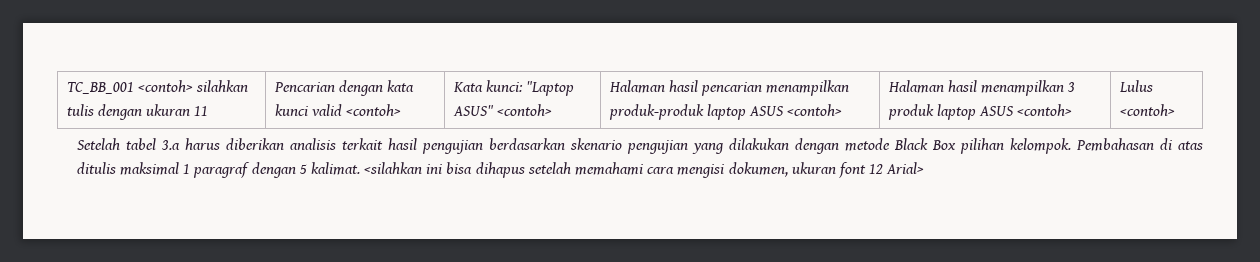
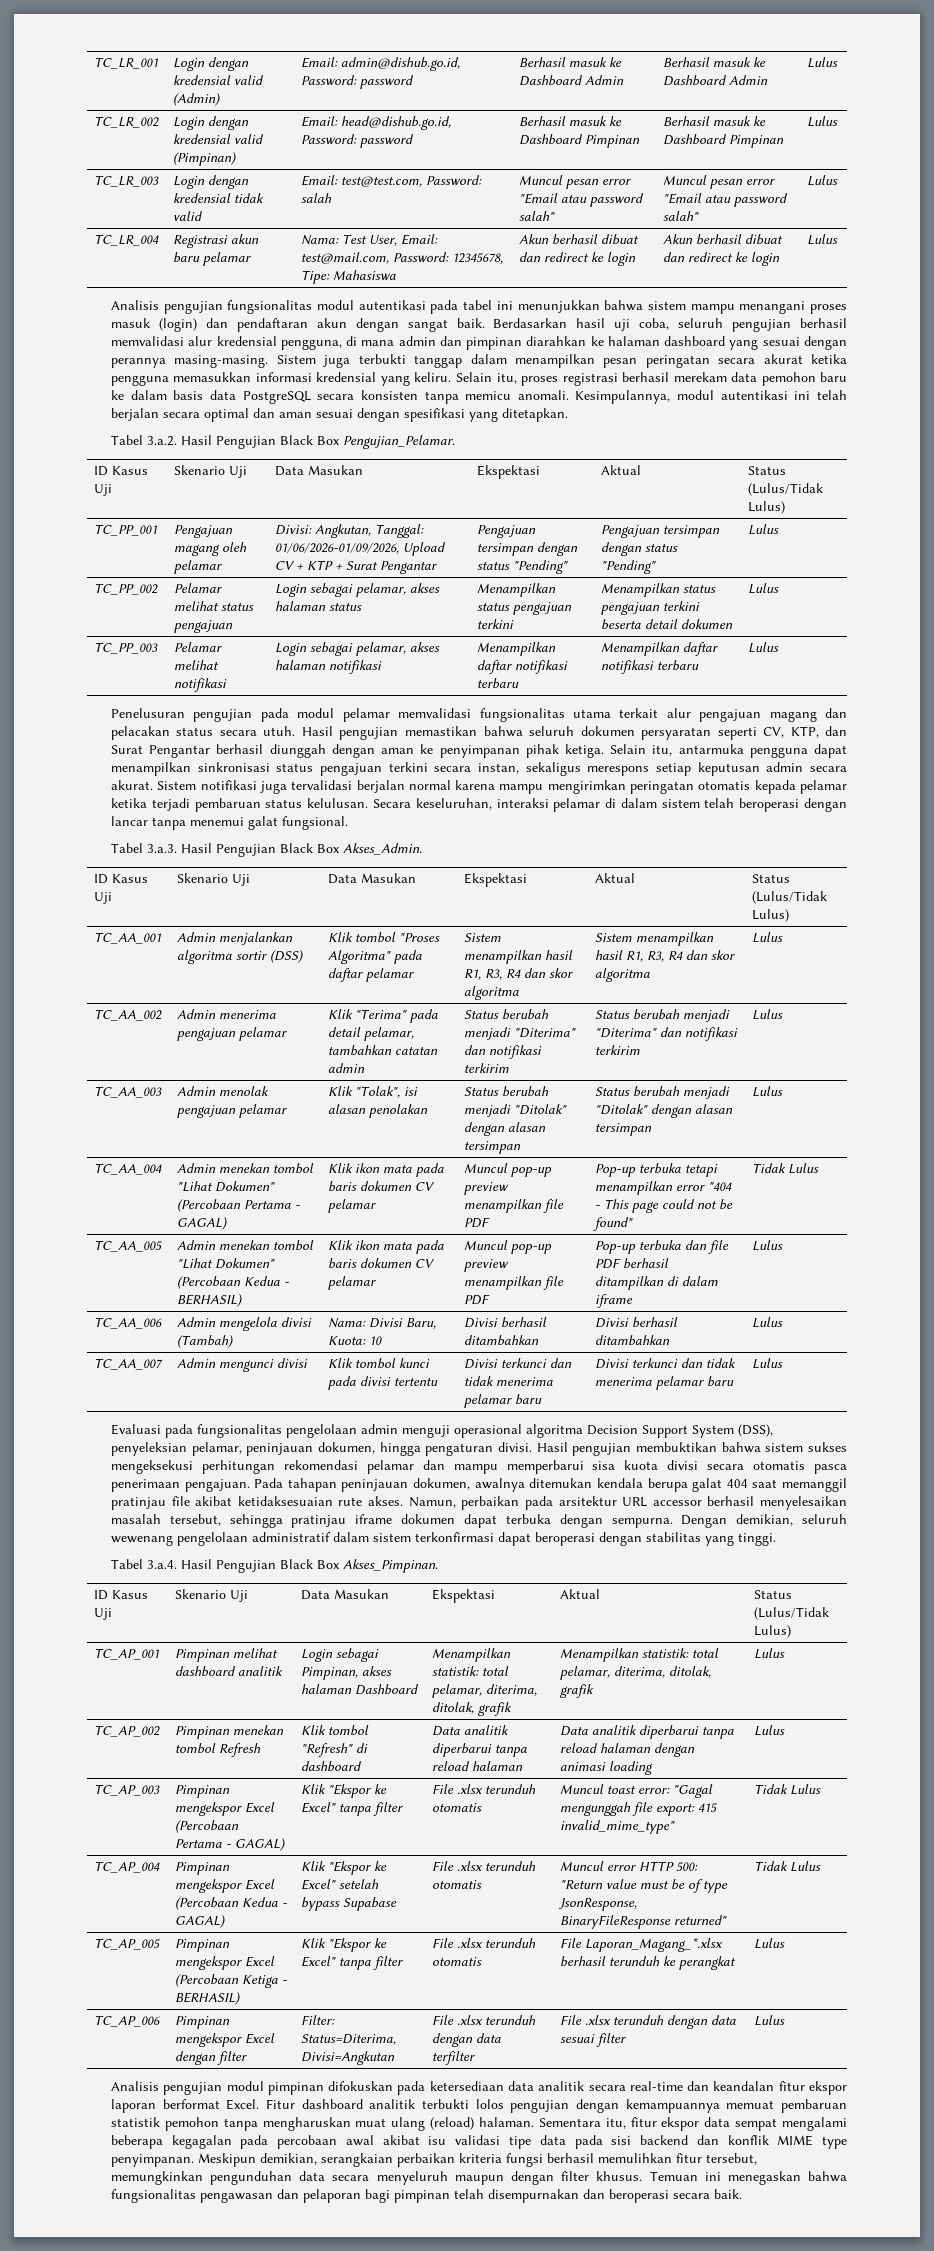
[66,80,249,94] [66,104,209,120] [273,80,415,96] [274,104,402,116] [452,80,575,96] [452,104,553,116] [608,80,850,96] [608,104,843,120] [887,80,1076,96] [887,104,1073,120] [1118,80,1153,92] [1119,104,1175,116] [76,138,1203,154] [76,162,925,178] TC_BB_001 <contoh> silahkan tulis dengan ukuran 11 | Pencarian dengan kata kunci valid <contoh> | Kata kunci: "Laptop ASUS" <contoh> | Halaman hasil pencarian menampilkan produk-produk laptop ASUS <contoh> | Halaman hasil menampilkan 3 produk laptop ASUS <contoh> | Lulus <contoh> // Setelah tabel 3.a harus diberikan analisis terkait hasil pengujian berdasarkan skenario pengujian yang dilakukan dengan metode Black Box pilihan kelompok. Pembahasan di atas ditulis maksimal 1 paragraf dengan 5 kalimat. <silahkan ini bisa dihapus setelah memahami cara mengisi dokumen, ukuran font 12 Arial> -> [94,57,160,69] [173,57,250,71] [173,75,265,85] [173,93,222,106] [301,57,461,71] [301,75,415,89] [519,57,623,67] [519,75,625,86] [663,57,767,67] [663,75,769,86] [807,57,839,68] [94,116,160,128] [173,116,250,130] [173,134,265,144] [173,152,238,166] [301,116,452,130] [301,134,415,148] [519,116,623,126] [519,134,641,148] [663,116,767,126] [663,134,785,148] [807,116,839,127] [94,175,160,187] [173,175,250,189] [173,193,265,203] [173,211,204,221] [301,175,483,187] [301,193,333,203] [519,175,632,189] [519,193,645,207] [519,211,556,221] [663,175,776,189] [663,193,789,207] [663,211,700,221] [807,175,839,186] [94,234,160,246] [173,234,260,248] [173,252,252,266] [301,234,439,246] [301,252,504,264] [301,270,397,284] [519,234,640,245] [519,252,637,266] [663,234,784,245] [663,252,781,266] [807,234,839,245] [110,300,847,314] [110,318,848,332] [110,336,848,350] [110,354,848,368] [110,372,847,386] [110,390,847,404] [110,408,568,422] [110,435,455,449] [94,466,149,476] [94,484,113,496] [174,465,248,478] [275,465,364,476] [477,465,541,479] [601,465,642,475] [748,466,787,475] [748,483,824,496] [748,501,786,514] [94,524,159,536] [174,525,234,538] [174,542,248,556] [174,560,223,574] [275,524,425,538] [275,542,447,556] [275,560,438,574] [477,525,537,538] [477,542,579,556] [477,560,569,574] [601,525,721,538] [601,542,679,556] [601,560,657,574] [748,524,780,535] [94,583,159,595] [174,583,223,593] [174,601,255,611] [174,620,234,633] [275,583,441,597] [275,601,363,611] [477,583,557,597] [477,602,573,615] [477,619,515,629] [601,583,717,597] [601,601,701,615] [601,619,734,630] [748,583,780,594] [94,642,159,654] [174,642,223,652] [174,660,220,670] [174,678,228,692] [275,642,441,656] [275,660,383,674] [477,642,557,656] [477,660,569,674] [477,678,520,689] [601,642,719,656] [601,660,700,674] [748,642,780,653] [110,708,848,722] [110,726,847,740] [110,744,847,758] [110,762,848,776] [110,780,847,794] [110,798,848,812] [110,816,348,830] [110,843,422,857] [94,874,149,884] [94,892,113,904] [177,873,251,886] [328,873,417,884] [464,873,528,887] [595,873,636,883] [752,874,791,883] [752,891,828,904] [752,909,790,922] [94,932,163,944] [177,932,294,945] [177,950,305,964] [328,932,441,943] [328,950,423,964] [328,968,415,982] [464,933,502,942] [464,950,574,964] [464,968,574,980] [464,986,520,1000] [595,932,715,946] [595,950,736,962] [595,968,651,982] [752,932,784,943] [94,1009,163,1021] [177,1009,277,1019] [177,1027,288,1041] [328,1009,439,1023] [328,1027,415,1041] [328,1045,439,1056] [328,1063,366,1073] [464,1009,550,1020] [464,1027,577,1040] [464,1045,543,1059] [464,1063,510,1073] [595,1009,731,1022] [595,1027,739,1041] [595,1045,641,1055] [752,1009,784,1020] [94,1086,163,1098] [177,1086,270,1096] [177,1104,288,1118] [328,1086,419,1098] [328,1104,429,1118] [464,1086,550,1097] [464,1104,568,1117] [464,1122,547,1136] [464,1141,522,1154] [595,1086,731,1099] [595,1104,734,1118] [595,1123,653,1136] [752,1086,784,1097] [94,1163,163,1175] [177,1163,315,1174] [177,1181,276,1192] [177,1199,301,1212] [177,1217,229,1230] [328,1163,445,1177] [328,1181,436,1192] [328,1199,377,1213] [464,1163,553,1177] [464,1182,510,1195] [464,1199,565,1213] [464,1217,491,1228] [595,1163,719,1177] [595,1181,733,1195] [595,1199,734,1213] [593,1217,634,1231] [752,1163,820,1174] [94,1240,163,1252] [177,1240,315,1251] [177,1258,276,1269] [177,1276,290,1289] [177,1294,244,1307] [328,1240,445,1254] [328,1258,436,1269] [328,1276,377,1290] [464,1240,553,1254] [464,1259,510,1272] [464,1276,565,1290] [464,1294,491,1305] [595,1240,730,1254] [595,1258,670,1269] [595,1276,719,1290] [595,1294,634,1308] [752,1240,784,1251] [94,1317,163,1329] [177,1317,313,1331] [177,1335,235,1348] [328,1318,437,1329] [328,1336,383,1345] [464,1317,548,1328] [464,1335,540,1346] [595,1317,679,1328] [595,1335,671,1346] [752,1317,784,1328] [94,1358,164,1370] [177,1358,309,1372] [328,1358,431,1369] [328,1376,439,1390] [464,1358,573,1369] [464,1376,554,1386] [464,1394,543,1408] [595,1358,737,1369] [595,1376,735,1390] [752,1358,784,1369] [110,1424,773,1438] [110,1442,848,1456] [110,1460,848,1474] [110,1478,847,1492] [110,1496,847,1510] [110,1514,847,1528] [110,1532,776,1546] [110,1559,438,1573] [94,1590,149,1600] [94,1608,113,1620] [175,1589,249,1602] [301,1589,390,1600] [432,1589,496,1603] [560,1589,601,1599] [754,1590,793,1599] [754,1607,830,1620] [754,1625,792,1638] [94,1648,161,1660] [175,1648,279,1662] [175,1666,284,1677] [301,1648,380,1662] [301,1666,393,1680] [301,1684,420,1695] [432,1648,512,1662] [432,1666,510,1676] [432,1684,538,1698] [432,1702,513,1716] [560,1648,720,1662] [560,1666,712,1680] [560,1684,595,1698] [754,1648,786,1659] [94,1725,161,1737] [175,1725,285,1739] [175,1743,262,1757] [301,1725,370,1736] [301,1743,369,1757] [301,1761,363,1772] [432,1725,510,1736] [432,1743,528,1757] [432,1761,524,1771] [560,1725,735,1739] [560,1743,696,1757] [560,1761,654,1775] [754,1725,786,1736] [94,1784,161,1796] [175,1785,231,1798] [175,1802,276,1816] [175,1820,240,1833] [175,1838,287,1851] [301,1784,388,1798] [301,1802,404,1816] [432,1784,537,1794] [432,1803,483,1812] [560,1784,714,1798] [560,1802,718,1816] [560,1820,676,1834] [754,1784,822,1795] [94,1861,161,1873] [175,1862,231,1875] [175,1879,276,1893] [175,1897,288,1910] [175,1915,227,1928] [301,1861,388,1875] [301,1879,380,1890] [301,1897,398,1911] [432,1861,537,1871] [432,1880,483,1889] [560,1861,699,1872] [560,1879,729,1893] [558,1898,638,1911] [560,1915,728,1929] [754,1861,822,1872] [94,1938,161,1950] [175,1939,231,1952] [175,1956,276,1970] [175,1974,288,1988] [175,1992,242,2005] [301,1938,388,1952] [301,1956,404,1970] [432,1938,537,1948] [432,1957,483,1966] [560,1937,724,1952] [560,1956,737,1970] [754,1938,786,1949] [94,2015,161,2027] [175,2016,231,2029] [175,2033,276,2047] [175,2051,248,2065] [301,2015,336,2025] [301,2034,397,2045] [301,2051,396,2065] [432,2015,537,2025] [432,2033,502,2047] [432,2051,476,2065] [560,2015,737,2029] [560,2033,627,2047] [754,2015,786,2026] [110,2081,848,2095] [110,2099,848,2113] [110,2117,848,2131] [110,2135,848,2149] [110,2153,757,2167] [110,2171,848,2185] [110,2189,742,2203] TC_LR_001 | Login dengan kredensial valid (Admin) | Email: admin@dishub.go.id, Password: password | Berhasil masuk ke Dashboard Admin | Berhasil masuk ke Dashboard Admin | Lulus // TC_LR_002 | Login dengan kredensial valid (Pimpinan) | Email: head@dishub.go.id, Password: password | Berhasil masuk ke Dashboard Pimpinan | Berhasil masuk ke Dashboard Pimpinan | Lulus // TC_LR_003 | Login dengan kredensial tidak valid | Email: test@test.com, Password: salah | Muncul pesan error "Email atau password salah" | Muncul pesan error "Email atau password salah" | Lulus // TC_LR_004 | Registrasi akun baru pelamar | Nama: Test User, Email: test@mail.com, Password: 12345678, Tipe: Mahasiswa | Akun berhasil dibuat dan redirect ke login | Akun berhasil dibuat dan redirect ke login | Lulus // Analisis pengujian fungsionalitas modul autentikasi pada tabel ini menunjukkan bahwa sistem mampu menangani proses masuk (login) dan pendaftaran akun dengan sangat baik. Berdasarkan hasil uji coba, seluruh pengujian berhasil memvalidasi alur kredensial pengguna, di mana admin dan pimpinan diarahkan ke halaman dashboard yang sesuai dengan perannya masing-masing. Sistem juga terbukti tanggap dalam menampilkan pesan peringatan secara akurat ketika pengguna memasukkan informasi kredensial yang keliru. Selain itu, proses registrasi berhasil merekam data pemohon baru ke dalam basis data PostgreSQL secara konsisten tanpa memicu anomali. Kesimpulannya, modul autentikasi ini telah berjalan secara optimal dan aman sesuai dengan spesifikasi yang ditetapkan. // Tabel 3.a.2. Hasil Pengujian Black Box Pengujian_Pelamar. // ID Kasus Uji | Skenario Uji | Data Masukan | Ekspektasi | Aktual | Status (Lulus/Tidak Lulus) // TC_PP_001 | Pengajuan magang oleh pelamar | Divisi: Angkutan, Tanggal: 01/06/2026-01/09/2026, Upload CV + KTP + Surat Pengantar | Pengajuan tersimpan dengan status "Pending" | Pengajuan tersimpan dengan status "Pending" | Lulus // TC_PP_002 | Pelamar melihat status pengajuan | Login sebagai pelamar, akses halaman status | Menampilkan status pengajuan terkini | Menampilkan status pengajuan terkini beserta detail dokumen | Lulus // TC_PP_003 | Pelamar melihat notifikasi | Login sebagai pelamar, akses halaman notifikasi | Menampilkan daftar notifikasi terbaru | Menampilkan daftar notifikasi terbaru | Lulus // Penelusuran pengujian pada modul pelamar memvalidasi fungsionalitas utama terkait alur pengajuan magang dan pelacakan status secara utuh. Hasil pengujian memastikan bahwa seluruh dokumen persyaratan seperti CV, KTP, dan Surat Pengantar berhasil diunggah dengan aman ke penyimpanan pihak ketiga. Selain itu, antarmuka pengguna dapat menampilkan sinkronisasi status pengajuan terkini secara instan, sekaligus merespons setiap keputusan admin secara akurat. Sistem notifikasi juga tervalidasi berjalan normal karena mampu mengirimkan peringatan otomatis kepada pelamar ketika terjadi pembaruan status kelulusan. Secara keseluruhan, interaksi pelamar di dalam sistem telah beroperasi dengan lancar tanpa menemui galat fungsional. // Tabel 3.a.3. Hasil Pengujian Black Box Akses_Admin. // ID Kasus Uji | Skenario Uji | Data Masukan | Ekspektasi | Aktual | Status (Lulus/Tidak Lulus) // TC_AA_001 | Admin menjalankan algoritma sortir (DSS) | Klik tombol "Proses Algoritma" pada daftar pelamar | Sistem menampilkan hasil R1, R3, R4 dan skor algoritma | Sistem menampilkan hasil R1, R3, R4 dan skor algoritma | Lulus // TC_AA_002 | Admin menerima pengajuan pelamar | Klik "Terima" pada detail pelamar, tambahkan catatan admin | Status berubah menjadi "Diterima" dan notifikasi terkirim | Status berubah menjadi "Diterima" dan notifikasi terkirim | Lulus // TC_AA_003 | Admin menolak pengajuan pelamar | Klik "Tolak", isi alasan penolakan | Status berubah menjadi "Ditolak" dengan alasan tersimpan | Status berubah menjadi "Ditolak" dengan alasan tersimpan | Lulus // TC_AA_004 | Admin menekan tombol "Lihat Dokumen" (Percobaan Pertama - GAGAL) | Klik ikon mata pada baris dokumen CV pelamar | Muncul pop-up preview menampilkan file PDF | Pop-up terbuka tetapi menampilkan error "404 - This page could not be found" | Tidak Lulus // TC_AA_005 | Admin menekan tombol "Lihat Dokumen" (Percobaan Kedua - BERHASIL) | Klik ikon mata pada baris dokumen CV pelamar | Muncul pop-up preview menampilkan file PDF | Pop-up terbuka dan file PDF berhasil ditampilkan di dalam iframe | Lulus // TC_AA_006 | Admin mengelola divisi (Tambah) | Nama: Divisi Baru, Kuota: 10 | Divisi berhasil ditambahkan | Divisi berhasil ditambahkan | Lulus // TC_AA_007 | Admin mengunci divisi | Klik tombol kunci pada divisi tertentu | Divisi terkunci dan tidak menerima pelamar baru | Divisi terkunci dan tidak menerima pelamar baru | Lulus // Evaluasi pada fungsionalitas pengelolaan admin menguji operasional algoritma Decision Support System (DSS), penyeleksian pelamar, peninjauan dokumen, hingga pengaturan divisi. Hasil pengujian membuktikan bahwa sistem sukses mengeksekusi perhitungan rekomendasi pelamar dan mampu memperbarui sisa kuota divisi secara otomatis pasca penerimaan pengajuan. Pada tahapan peninjauan dokumen, awalnya ditemukan kendala berupa galat 404 saat memanggil pratinjau file akibat ketidaksesuaian rute akses. Namun, perbaikan pada arsitektur URL accessor berhasil menyelesaikan masalah tersebut, sehingga pratinjau iframe dokumen dapat terbuka dengan sempurna. Dengan demikian, seluruh wewenang pengelolaan administratif dalam sistem terkonfirmasi dapat beroperasi dengan stabilitas yang tinggi. // Tabel 3.a.4. Hasil Pengujian Black Box Akses_Pimpinan. // ID Kasus Uji | Skenario Uji | Data Masukan | Ekspektasi | Aktual | Status (Lulus/Tidak Lulus) // TC_AP_001 | Pimpinan melihat dashboard analitik | Login sebagai Pimpinan, akses halaman Dashboard | Menampilkan statistik: total pelamar, diterima, ditolak, grafik | Menampilkan statistik: total pelamar, diterima, ditolak, grafik | Lulus // TC_AP_002 | Pimpinan menekan tombol Refresh | Klik tombol "Refresh" di dashboard | Data analitik diperbarui tanpa reload halaman | Data analitik diperbarui tanpa reload halaman dengan animasi loading | Lulus // TC_AP_003 | Pimpinan mengekspor Excel (Percobaan Pertama - GAGAL) | Klik "Ekspor ke Excel" tanpa filter | File .xlsx terunduh otomatis | Muncul toast error: "Gagal mengunggah file export: 415 invalid_mime_type" | Tidak Lulus // TC_AP_004 | Pimpinan mengekspor Excel (Percobaan Kedua - GAGAL) | Klik "Ekspor ke Excel" setelah bypass Supabase | File .xlsx terunduh otomatis | Muncul error HTTP 500: "Return value must be of type JsonResponse, BinaryFileResponse returned" | Tidak Lulus // TC_AP_005 | Pimpinan mengekspor Excel (Percobaan Ketiga - BERHASIL) | Klik "Ekspor ke Excel" tanpa filter | File .xlsx terunduh otomatis | File Laporan_Magang_*.xlsx berhasil terunduh ke perangkat | Lulus // TC_AP_006 | Pimpinan mengekspor Excel dengan filter | Filter: Status=Diterima, Divisi=Angkutan | File .xlsx terunduh dengan data terfilter | File .xlsx terunduh dengan data sesuai filter | Lulus // Analisis pengujian modul pimpinan difokuskan pada ketersediaan data analitik secara real-time dan keandalan fitur ekspor laporan berformat Excel. Fitur dashboard analitik terbukti lolos pengujian dengan kemampuannya memuat pembaruan statistik pemohon tanpa mengharuskan muat ulang (reload) halaman. Sementara itu, fitur ekspor data sempat mengalami beberapa kegagalan pada percobaan awal akibat isu validasi tipe data pada sisi backend dan konflik MIME type penyimpanan. Meskipun demikian, serangkaian perbaikan kriteria fungsi berhasil memulihkan fitur tersebut, memungkinkan pengunduhan data secara menyeluruh maupun dengan filter khusus. Temuan ini menegaskan bahwa fungsionalitas pengawasan dan pelaporan bagi pimpinan telah disempurnakan dan beroperasi secara baik.

